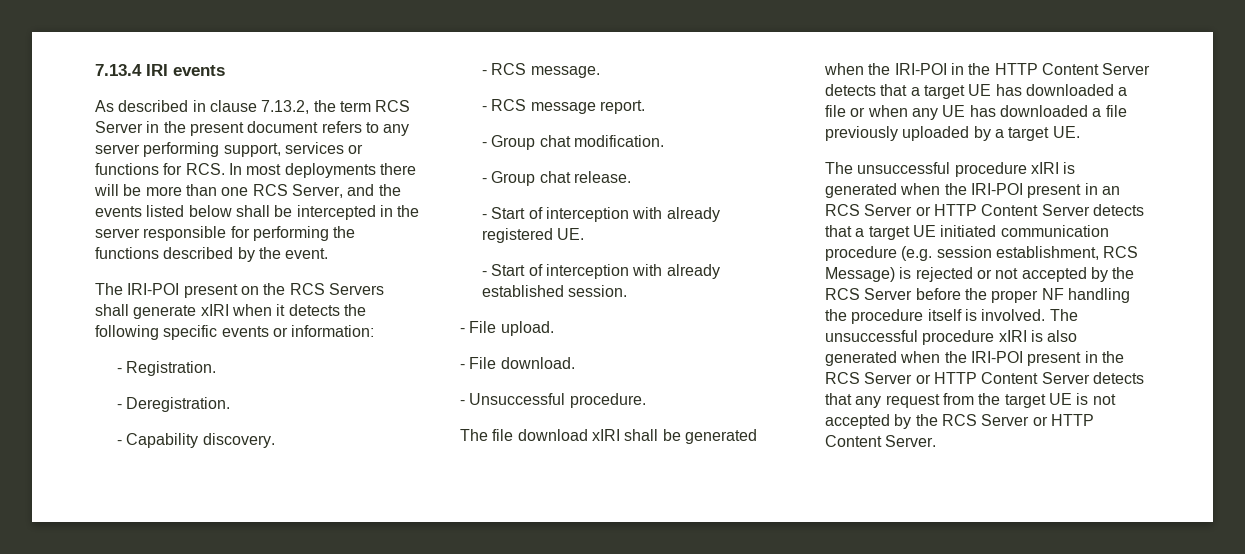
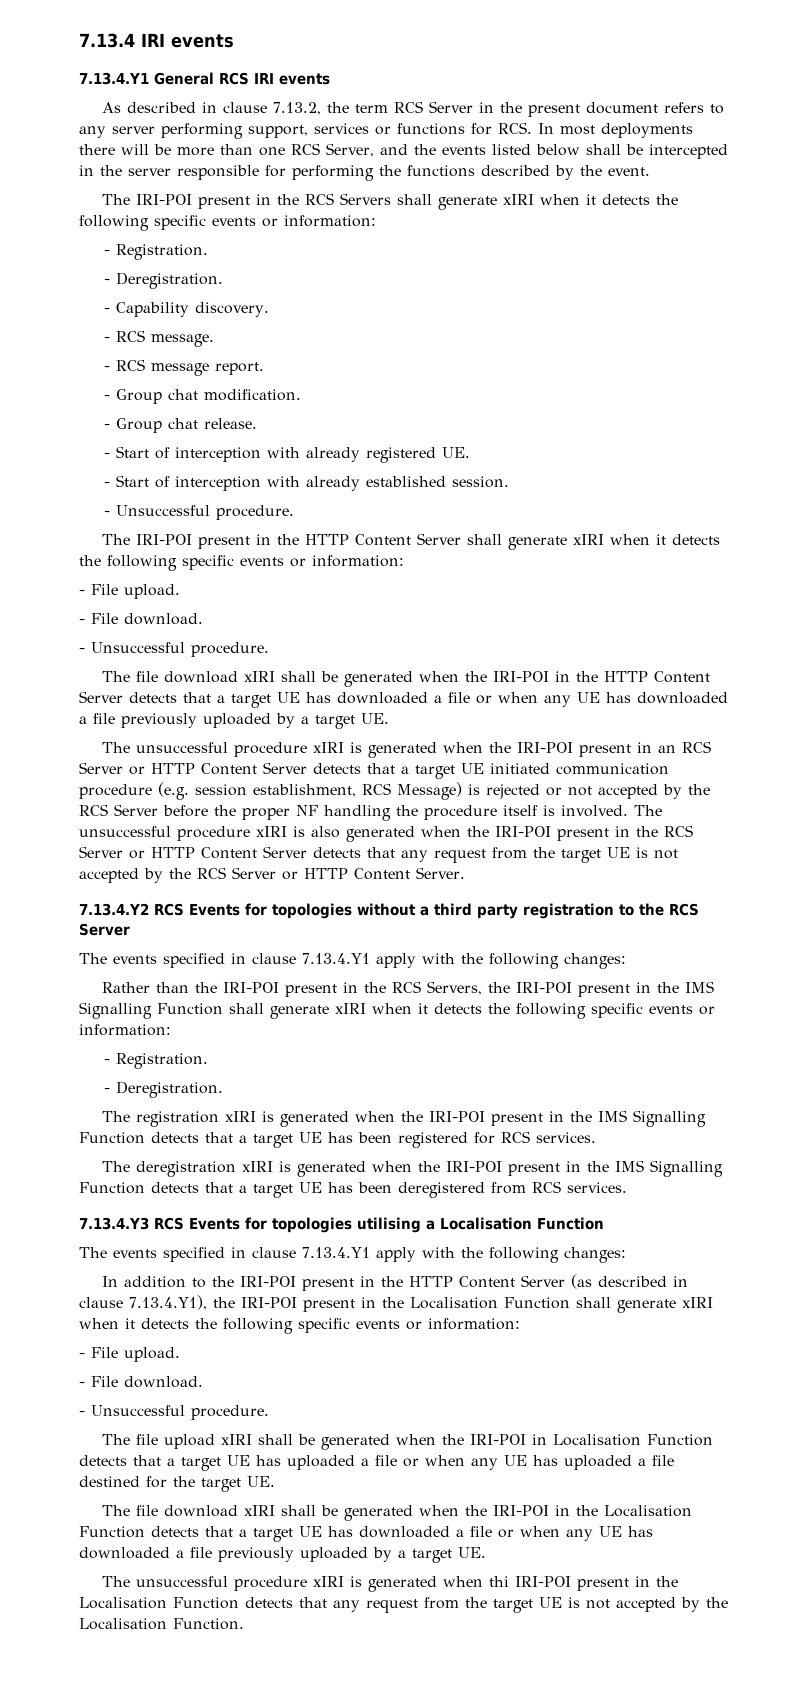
(225, 70) none -> [79,72,330,85] // 7.13.4.Y1 General RCS IRI events
[240,286,259,295] on -> [255,194,271,205] in
(628, 291) none -> [104,505,295,520] [101,533,720,550] [79,555,404,571] // - Unsuccessful procedure. // The IRI-POI present in the HTTP Content Server shall generate xIRI when it detects the following specific events or information:
(937, 441) none -> [79,903,699,919] [79,923,130,936] [79,953,626,969] [101,981,714,997] [79,1002,715,1019] [79,1024,171,1036] [104,1053,209,1069] [104,1081,224,1098] [101,1110,706,1127] [79,1131,596,1148] [101,1160,723,1177] [79,1181,627,1198] [79,1217,604,1233] [79,1247,626,1263] [101,1274,688,1291] [79,1295,713,1313] [79,1318,520,1334] [79,1347,180,1362] [79,1376,203,1388] [79,1405,269,1420] [101,1434,713,1450] [79,1455,674,1471] [79,1476,275,1492] [101,1505,692,1521] [79,1526,653,1542] [79,1547,486,1563] [101,1576,678,1592] [79,1597,728,1613] [79,1618,244,1630] // 7.13.4.Y2 RCS Events for topologies without a third party registration to the RCS Server // The events specified in clause 7.13.4.Y1 apply with the following changes: // Rather than the IRI-POI present in the RCS Servers, the IRI-POI present in the IMS Signalling Function shall generate xIRI when it detects the following specific events or information: // - Registration. // - Deregistration. // The registration xIRI is generated when the IRI-POI present in the IMS Signalling Function detects that a target UE has been registered for RCS services. // The deregistration xIRI is generated when the IRI-POI present in the IMS Signalling Function detects that a target UE has been deregistered from RCS services. // 7.13.4.Y3 RCS Events for topologies utilising a Localisation Function // The events specified in clause 7.13.4.Y1 apply with the following changes: // In addition to the IRI-POI present in the HTTP Content Server (as described in clause 7.13.4.Y1), the IRI-POI present in the Localisation Function shall generate xIRI when it detects the following specific events or information: // - File upload. // - File download. // - Unsuccessful procedure. // The file upload xIRI shall be generated when the IRI-POI in Localisation Function detects that a target UE has uploaded a file or when any UE has uploaded a file destined for the target UE. // The file download xIRI shall be generated when the IRI-POI in the Localisation Function detects that a target UE has downloaded a file or when any UE has downloaded a file previously uploaded by a target UE. // The unsuccessful procedure xIRI is generated when thi IRI-POI present in the Localisation Function detects that any request from the target UE is not accepted by the Localisation Function.

